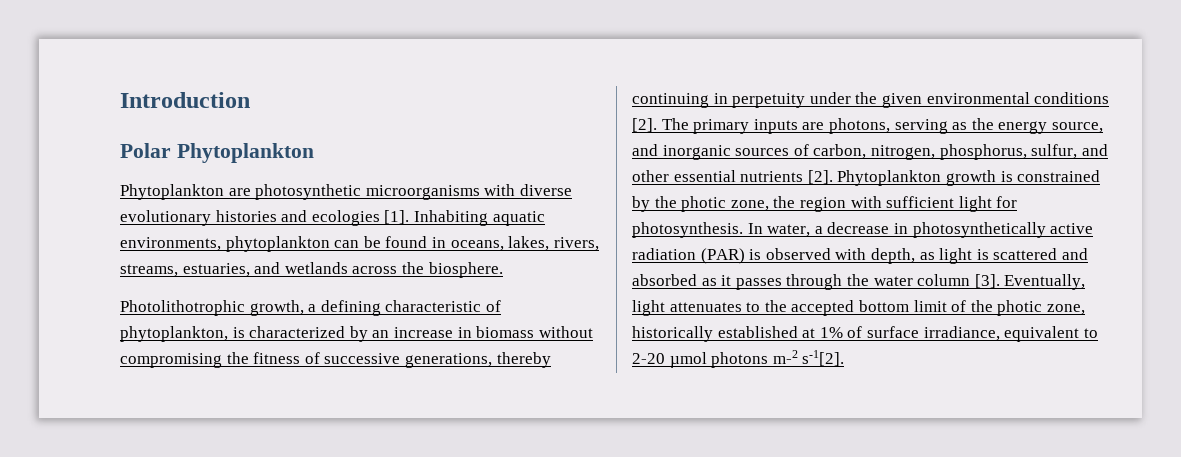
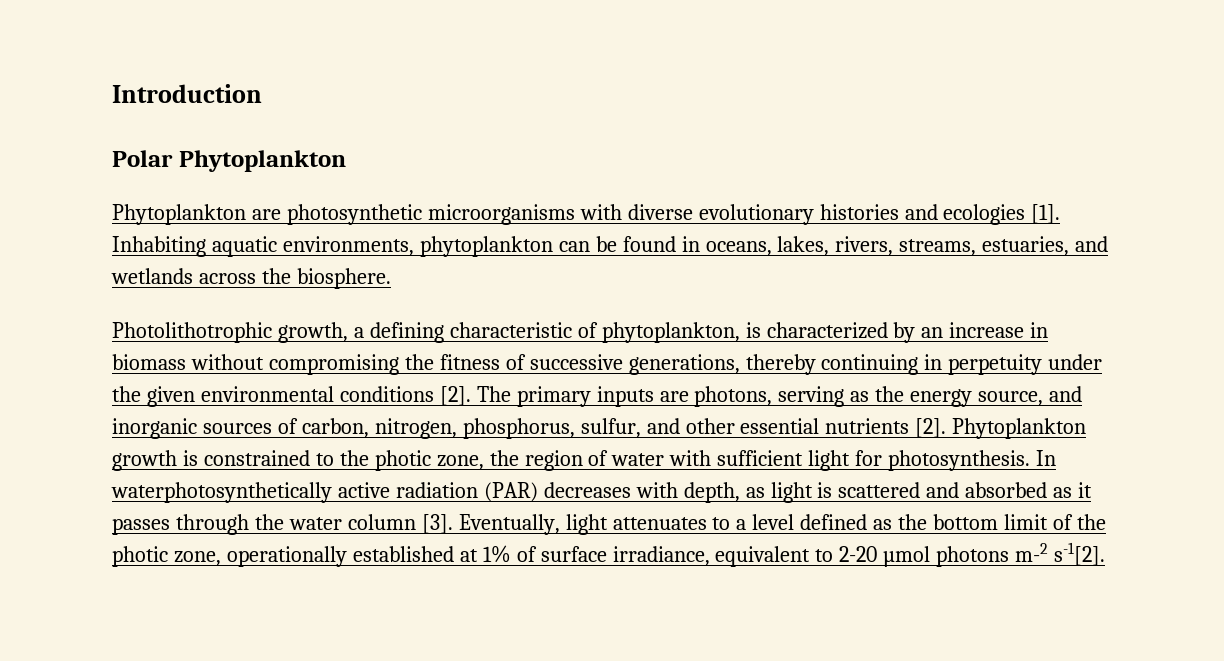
[632,196,650,212] by -> [315,453,334,466] to
(846, 204) none -> [588,450,665,466] of water
[767,222,1046,238] water, a decrease in photosynthetically -> [111,482,332,503] waterphotosynthetically
[749,248,831,260] is observed -> [543,482,631,498] decreases
[764,300,855,316] the accepted -> [736,514,928,530] a level defined as the
[632,326,713,342] historically -> [226,546,347,567] operationally

